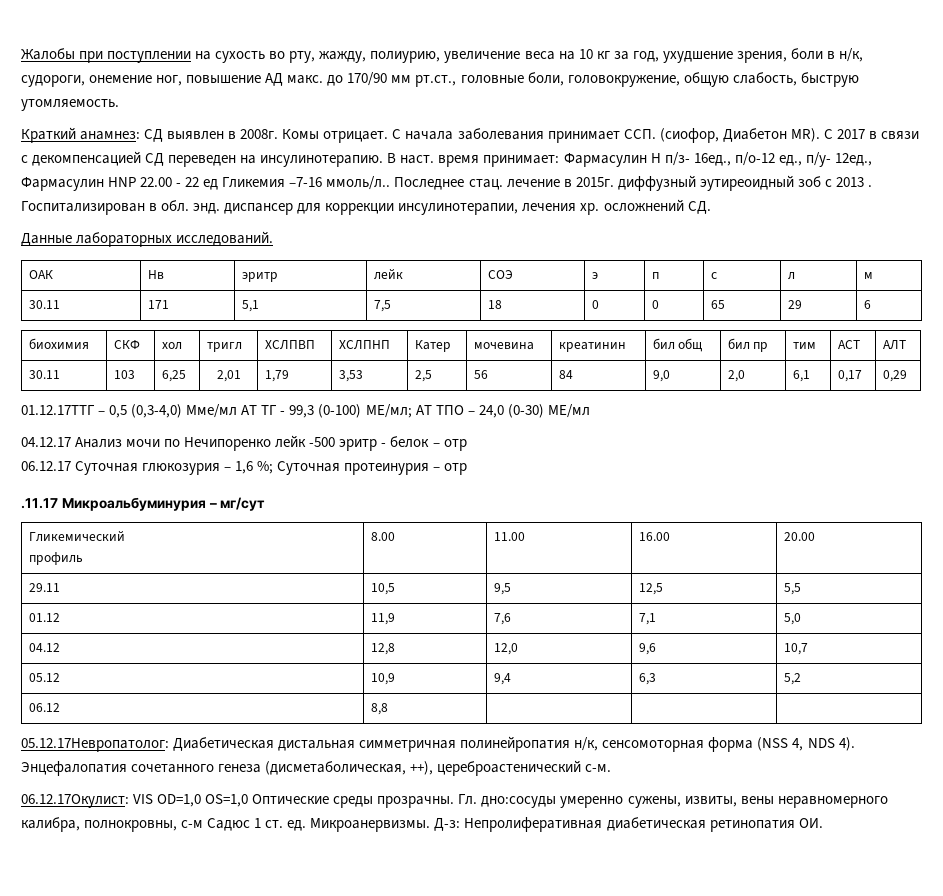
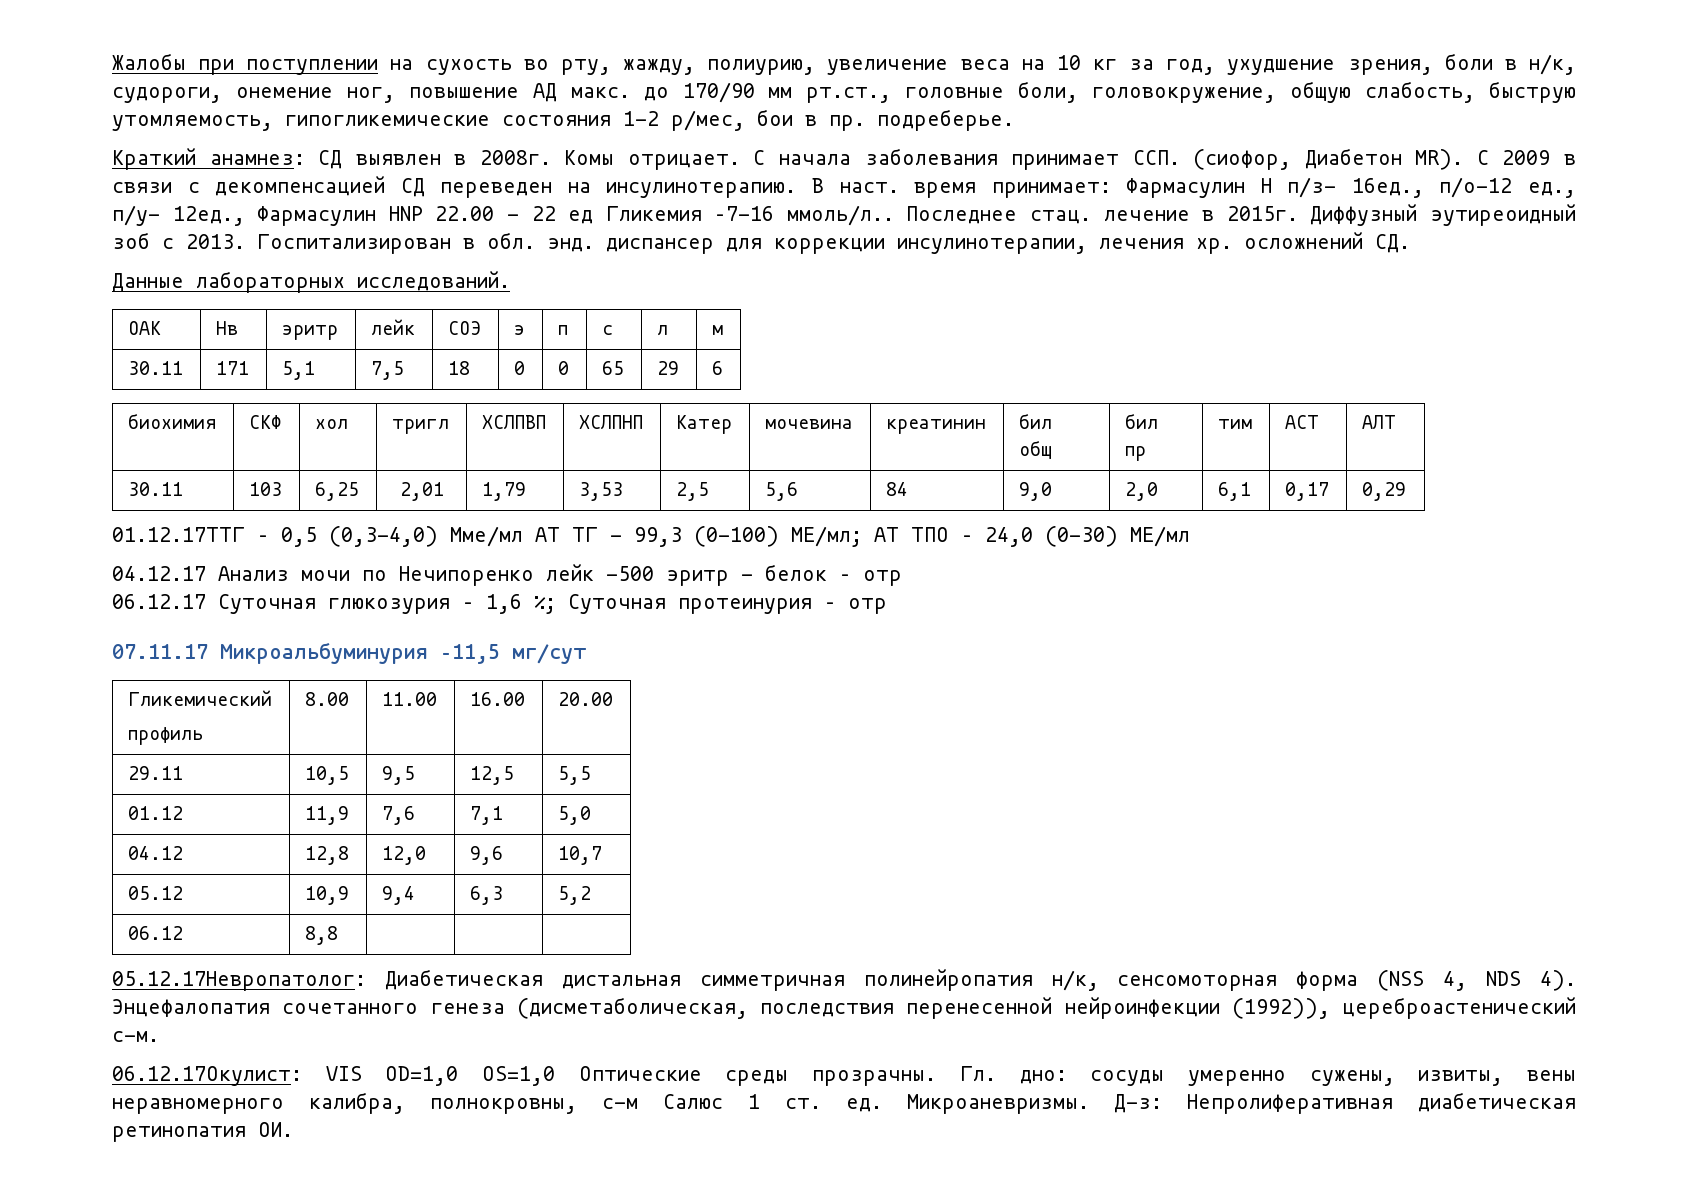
[21,99,119,111] утомляемость. -> [112,109,1014,131] утомляемость, гипогликемические состояния 1-2 р/мес, бои в пр. подреберье.
[836,129,865,139] 2017 -> [1502,150,1551,165] 2009
[617,175,696,191] диффузный -> [1310,204,1418,226] Диффузный
[835,177,872,187] 2013 . -> [186,234,245,249] 2013.
[473,370,488,379] 56 -> [765,482,799,501] 5,6
[21,497,217,511] .11.17 Микроальбуминурия – -> [112,642,500,664] 07.11.17 Микроальбуминурия –11,5
[410,761,434,775] ++), -> [760,997,1330,1019] последствия перенесенной нейроинфекции (1992)),
[481,796,557,808] дно:сосуды -> [1019,1070,1165,1086] дно: сосуды
[207,818,251,831] Садюс -> [663,1094,723,1110] Салюс
[310,818,431,832] Микроанервизмы. -> [907,1094,1089,1114] Микроаневризмы.

